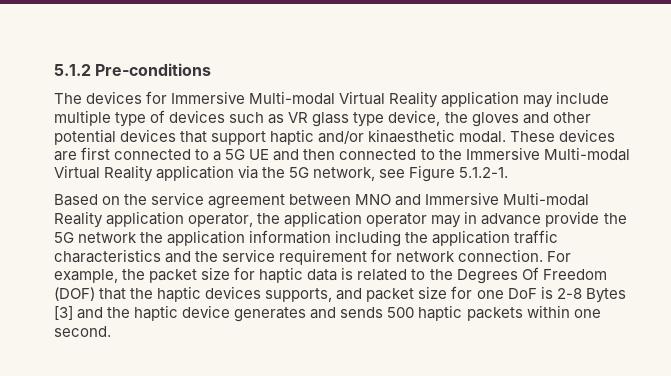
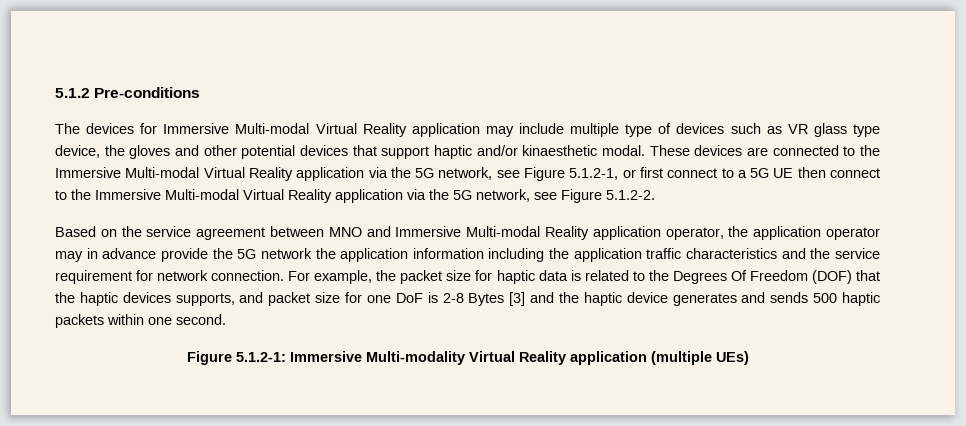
[81,147,336,161] first connected to a 5G UE and then -> (768, 151) none
[459,167,509,178] 5.1.2-1. -> [569,167,880,180] [55,189,655,203] 5.1.2-1, or first connect to a 5G UE then connect to the Immersive Multi-modal Virtual Reality application via the 5G network, see Figure 5.1.2-2.
(111, 331) none -> [186,351,749,365] // Figure 5.1.2-1: Immersive Multi-modality Virtual Reality application (multiple UEs)

